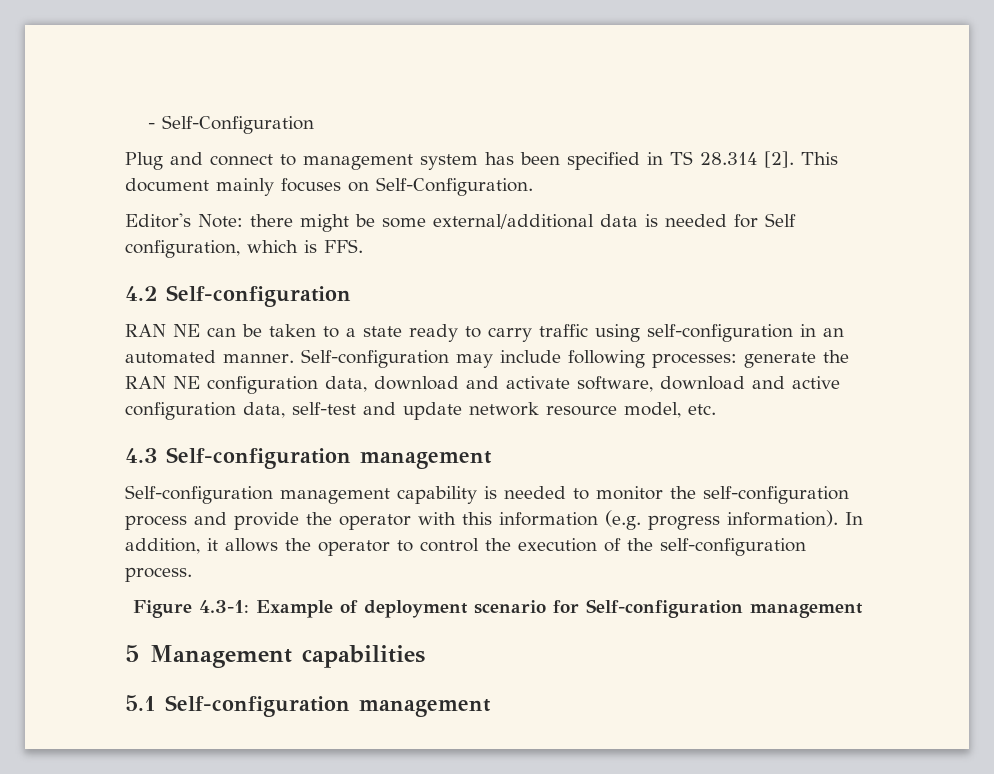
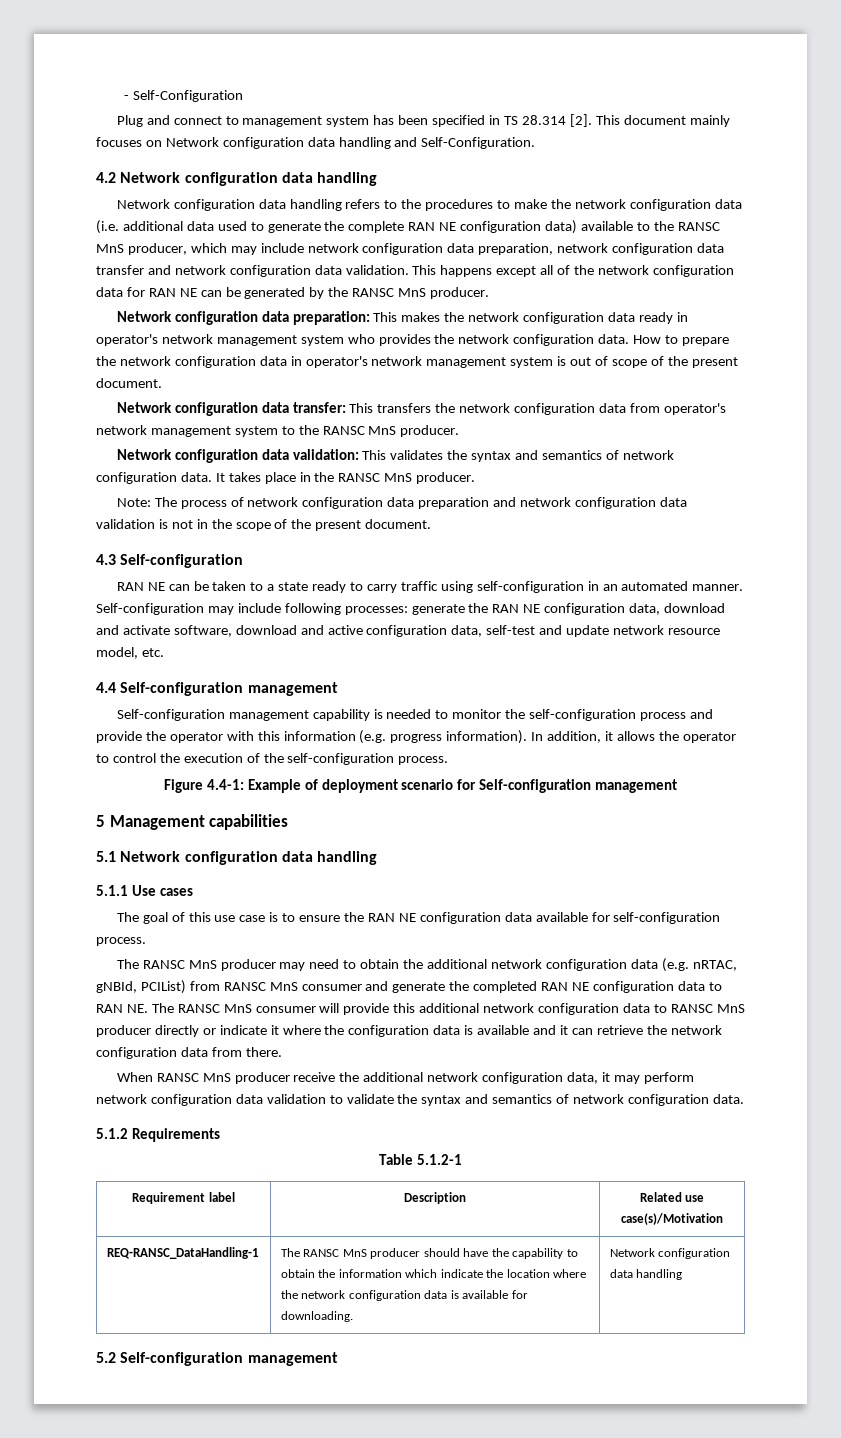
[376,177,533,196] [125,213,796,232] [125,239,363,258] [125,286,157,301] Self-Configuration. // Editor's Note: there might be some external/additional data is needed for Self configuration, which is FFS. // 4.2 -> [165,137,536,149] [96,172,378,186] [116,199,742,211] [96,220,720,234] [96,243,725,255] [96,265,734,277] [96,287,490,299] [116,311,688,325] [96,334,729,346] [96,356,738,368] [96,378,162,388] [116,402,726,416] [96,425,460,437] [116,449,674,463] [96,472,476,484] [116,497,687,509] [96,519,432,531] [96,554,116,565] Network configuration data handling and Self-Configuration. // 4.2 Network configuration data handling // Network configuration data handling refers to the procedures to make the network configuration data (i.e. additional data used to generate the complete RAN NE configuration data) available to the RANSC MnS producer, which may include network configuration data preparation, network configuration data transfer and network configuration data validation. This happens except all of the network configuration data for RAN NE can be generated by the RANSC MnS producer. // Network configuration data preparation: This makes the network configuration data ready in operator's network management system who provides the network configuration data. How to prepare the network configuration data in operator's network management system is out of scope of the present document. // Network configuration data transfer: This transfers the network configuration data from operator's network management system to the RANSC MnS producer. // Network configuration data validation: This validates the syntax and semantics of network configuration data. It takes place in the RANSC MnS producer. // Note: The process of network configuration data preparation and network configuration data validation is not in the scope of the present document. // 4.3
[125,448,157,463] 4.3 -> [96,682,116,693] 4.4
[198,600,249,613] 4.3-1: -> [206,779,244,790] 4.4-1:
(156, 703) none -> [120,851,378,865] [96,885,194,896] [116,912,721,924] [96,937,146,946] [116,958,737,972] [96,980,722,994] [96,1003,745,1015] [96,1025,722,1037] [96,1047,282,1059] [116,1072,694,1084] [96,1094,744,1106] [96,1128,221,1142] [379,1154,462,1165] [132,1192,235,1204] [404,1192,466,1204] [639,1192,705,1202] [621,1213,723,1225] [106,1247,259,1259] [280,1248,578,1259] [280,1269,587,1278] [280,1290,528,1301] [280,1311,353,1322] [609,1248,731,1259] [609,1269,683,1280] [96,1352,116,1363] Network configuration data handling // 5.1.1 Use cases // The goal of this use case is to ensure the RAN NE configuration data available for self-configuration process. // The RANSC MnS producer may need to obtain the additional network configuration data (e.g. nRTAC, gNBId, PCIList) from RANSC MnS consumer and generate the completed RAN NE configuration data to RAN NE. The RANSC MnS consumer will provide this additional network configuration data to RANSC MnS producer directly or indicate it where the configuration data is available and it can retrieve the network configuration data from there. // When RANSC MnS producer receive the additional network configuration data, it may perform network configuration data validation to validate the syntax and semantics of network configuration data. // 5.1.2 Requirements // Table 5.1.2-1 // Requirement label | Description | Related use case(s)/Motivation // REQ-RANSC_DataHandling-1 | The RANSC MnS producer should have the capability to obtain the information which indicate the location where the network configuration data is available for downloading. | Network configuration data handling // 5.2

